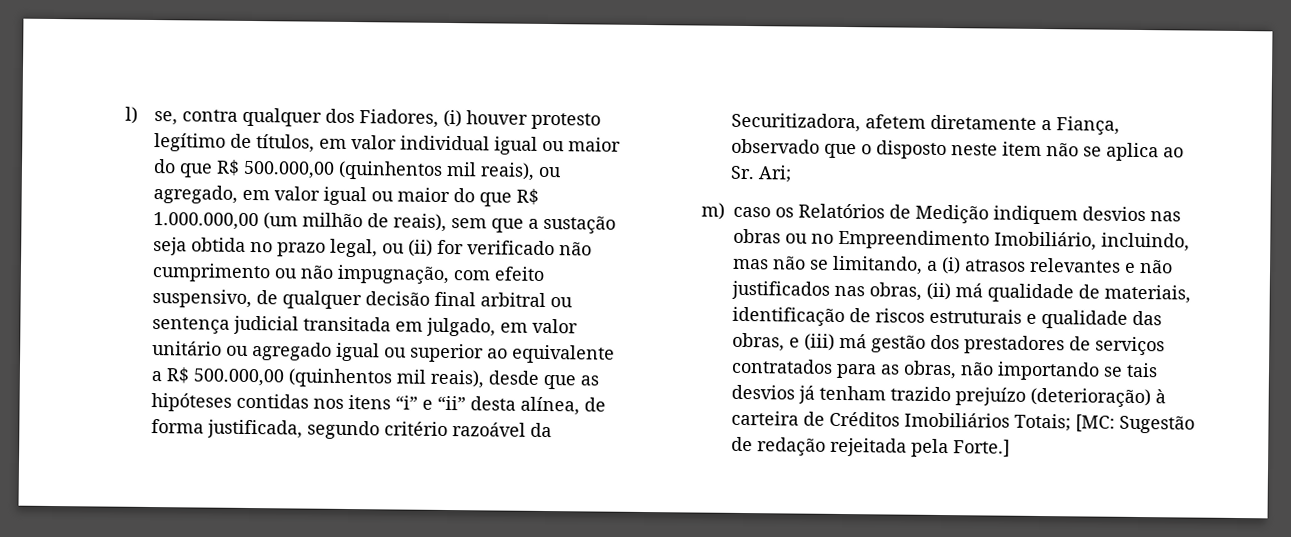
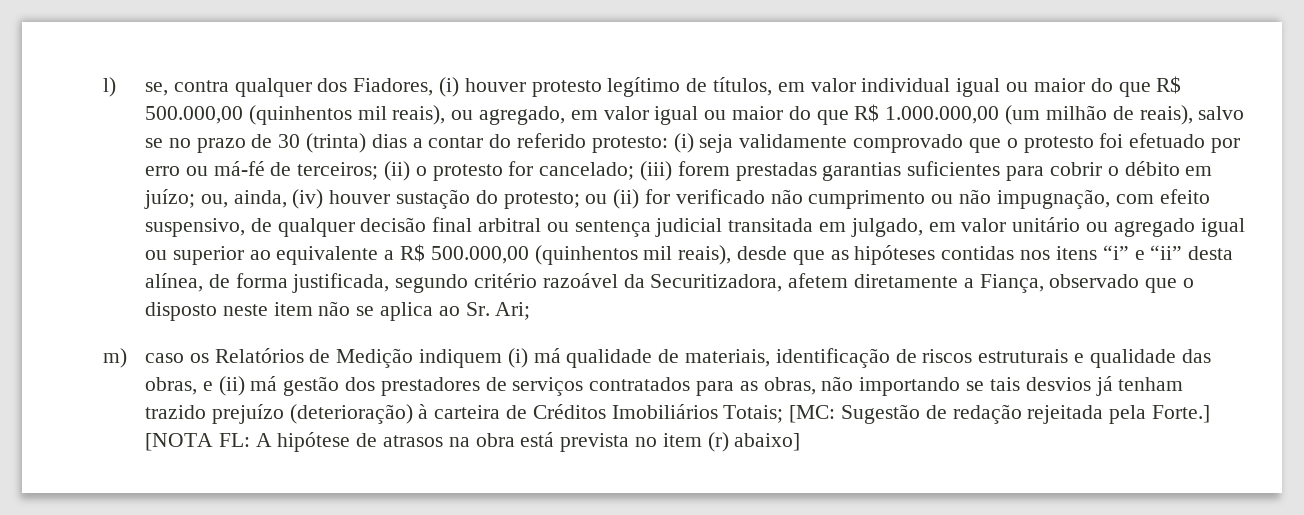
[451,215,617,234] [153,237,379,258] sem que a sustação seja obtida no prazo legal, -> [1198,106,1245,120] [145,133,1240,153] [145,161,1213,181] [144,189,580,209] salvo se no prazo de 30 (trinta) dias a contar do referido protesto: (i) seja validamente comprovado que o protesto foi efetuado por erro ou má-fé de terceiros; (ii) o protesto for cancelado; (iii) forem prestadas garantias suficientes para cobrir o débito em juízo; ou, ainda, (iv) houver sustação do protesto;
[1081,206,1181,222] [732,228,1190,252] [732,255,1173,275] [730,280,951,301] desvios nas obras ou no Empreendimento Imobiliário, incluindo, mas não se limitando, a (i) atrasos relevantes e não justificados nas obras, (ii) -> [507,348,528,368] (i)
[803,333,835,351] (iii) -> [218,376,245,396] (ii)
(1010, 448) none -> [145,432,801,452] [NOTA FL: A hipótese de atrasos na obra está prevista no item (r) abaixo]

